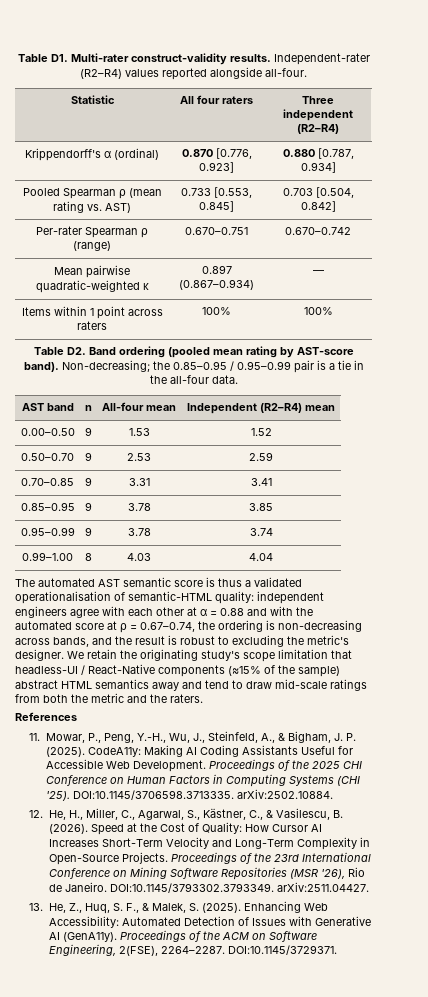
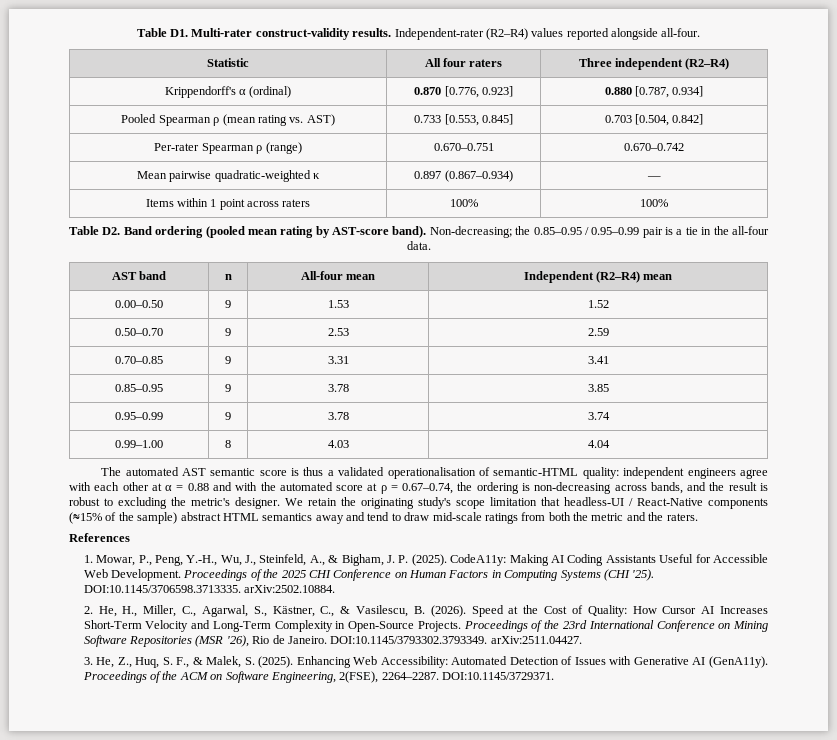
[29,733,41,741] 11. -> [83,555,93,563] 1.
[29,810,44,818] 12. -> [83,606,93,614] 2.
[29,903,44,911] 13. -> [83,657,93,665] 3.

